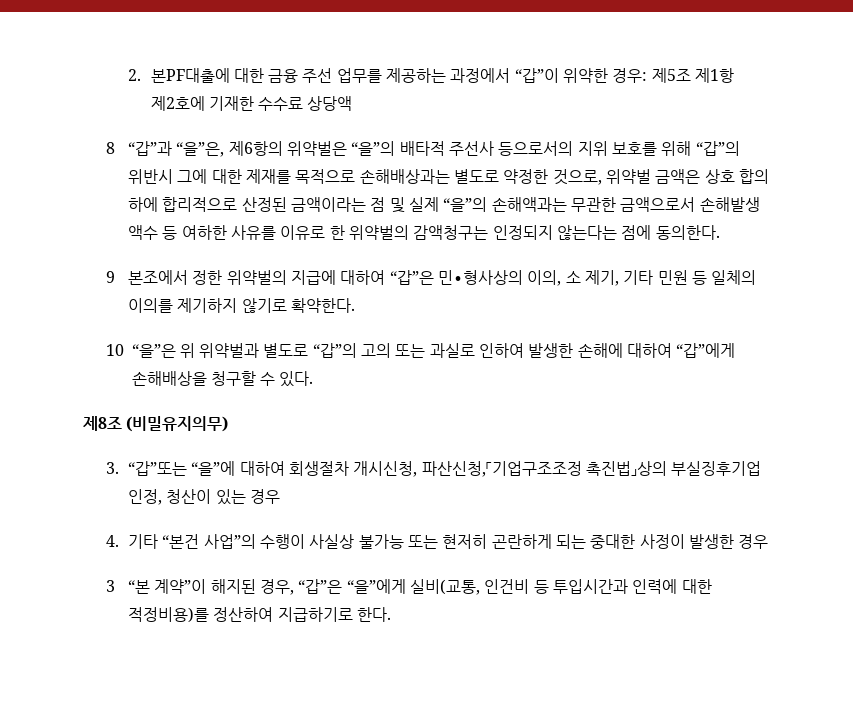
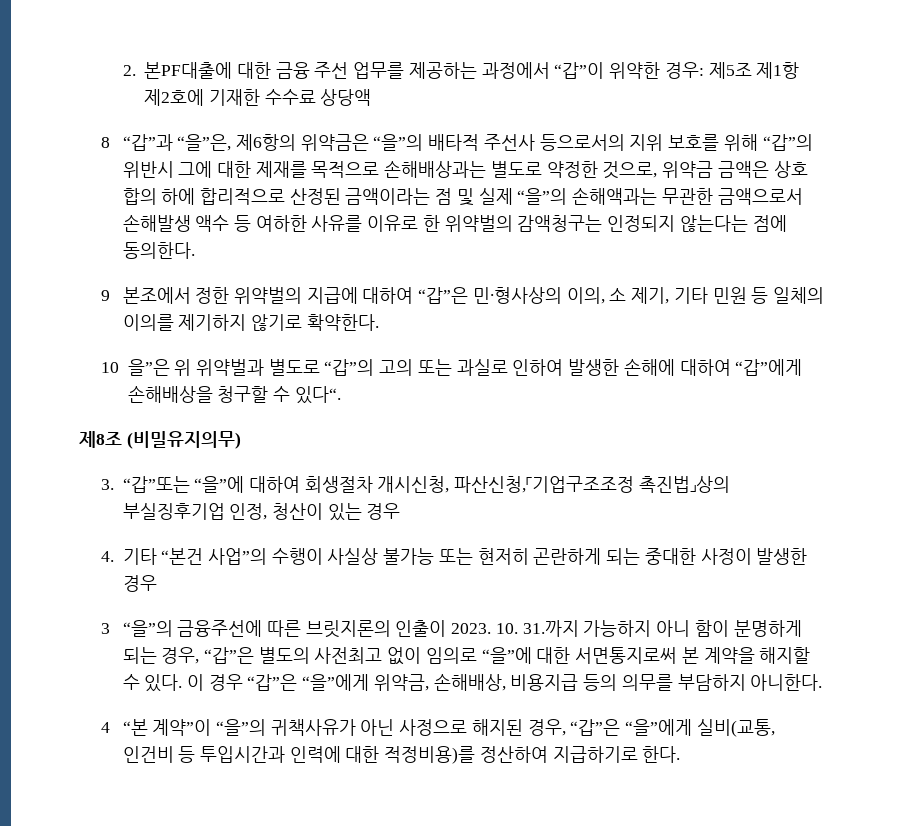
[286,141,347,156] 위약벌은 -> [300,134,369,151] 위약금은
[605,169,651,184] 위약벌 -> [662,161,714,178] 위약금
[131,344,176,358] “을”은 -> [127,359,170,376] 을”은
[279,371,314,387] 있다. -> [294,386,341,404] 있다“.
[128,579,207,594] “본 계약”이 -> [122,620,802,638] [122,647,811,665] [122,673,823,692] [100,719,468,736] “을”의 금융주선에 따른 브릿지론의 인출이 2023. 10. 31.까지 가능하지 아니 함이 분명하게 되는 경우, “갑”은 별도의 사전최고 없이 임의로 “을”에 대한 서면통지로써 본 계약을 해지할 수 있다. 이 경우 “갑”은 “을”에게 위약금, 손해배상, 비용지급 등의 의무를 부담하지 아니한다. // 4 “본 계약”이 “을”의 귀책사유가 아닌 사정으로

